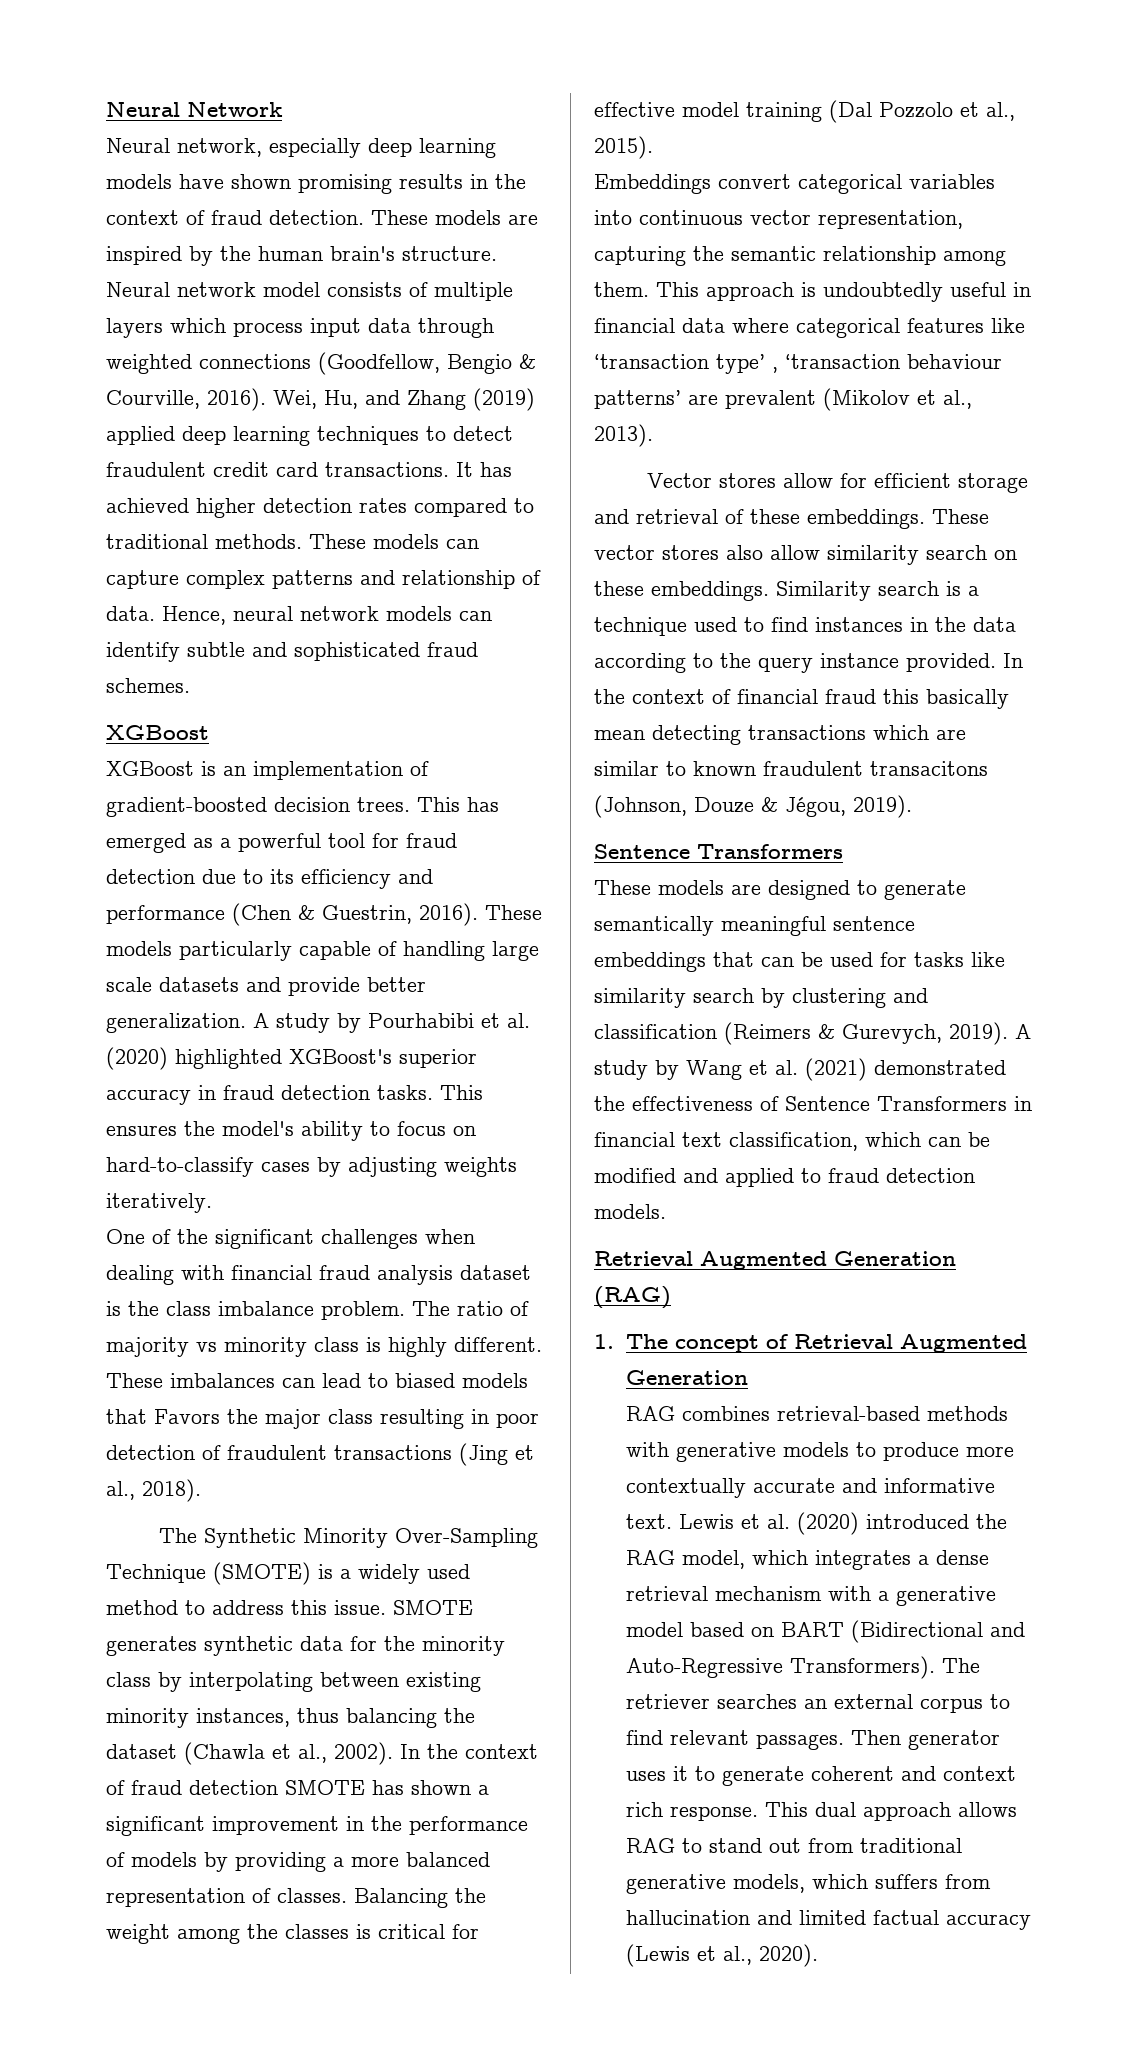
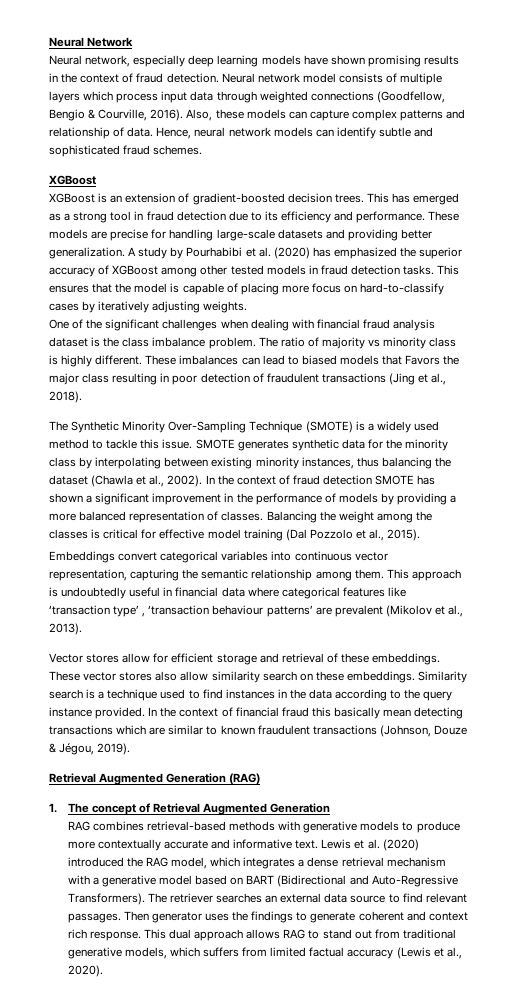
[371,210,538,225] [106,246,497,266] These models are inspired by the human brain's structure. -> (219, 78) none
[273,388,535,411] [106,426,513,446] [106,462,512,477] [106,498,534,518] [106,534,366,549] Wei, Hu, and Zhang (2019) applied deep learning techniques to detect fraudulent credit card transactions. It has achieved higher detection rates compared to traditional methods. These -> [186,109,244,121] Also, these
[253,761,403,780] implementation -> [125,193,176,203] extension
[238,833,399,852] powerful tool for -> [73,211,144,223] strong tool in
[106,903,542,926] [106,941,539,961] [106,977,152,992] performance (Chen & Guestrin, 2016). These models particularly capable of handling large scale -> [356,211,460,223] [49,229,275,241] performance. These models are precise for handling large-scale
[288,977,360,996] provide -> [347,229,398,241] providing
[175,1049,477,1069] [106,1089,191,1105] highlighted XGBoost's superior accuracy -> [312,247,463,259] [49,265,306,277] has emphasized the superior accuracy of XGBoost among other tested models
[184,1121,390,1141] the model's ability to -> [92,283,309,295] that the model is capable of placing more
[348,1157,517,1177] [106,1193,212,1213] adjusting weights iteratively. -> [98,301,248,313] iteratively adjusting weights.
[212,1600,284,1615] address -> [106,439,138,449] tackle
[870,761,988,776] transacitons -> [312,725,377,735] transactions
[594,844,843,859] [594,880,966,900] [594,916,915,936] [594,952,1005,972] [594,988,928,1008] [594,1022,1031,1045] [594,1058,1006,1081] [594,1096,1032,1111] [594,1132,990,1151] [594,1168,975,1187] [594,1204,666,1219] // Sentence Transformers // These models are designed to generate semantically meaningful sentence embeddings that can be used for tasks like similarity search by clustering and classification (Reimers & Gurevych, 2019). A study by Wang et al. (2021) demonstrated the effectiveness of Sentence Transformers in financial text classification, which can be modified and applied to fraud detection models. -> (131, 749) none
[919,1698,983,1713] corpus -> [324,893,386,903] data source
[672,1766,688,1781] it -> [232,911,294,923] the findings
[625,1910,792,1925] hallucination and -> (268, 952) none

